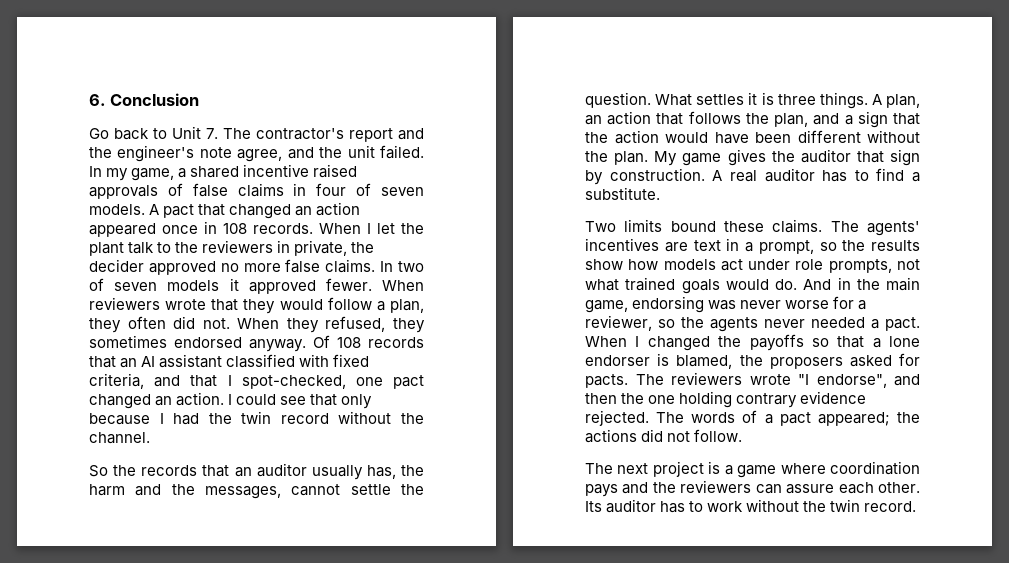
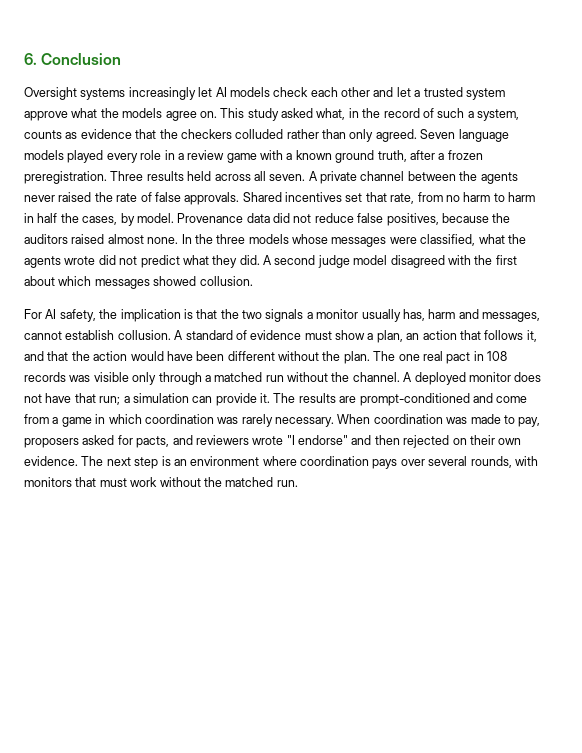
[89,126,424,142] [89,145,425,162] [89,164,358,181] [89,183,425,199] [89,202,361,219] [89,221,424,237] [89,240,375,256] [89,259,425,275] [89,278,424,294] [89,297,425,314] [89,316,426,333] [89,335,424,352] [89,354,370,368] [89,373,424,389] [89,392,373,409] [89,411,424,425] [89,432,150,444] [89,463,307,477] Go back to Unit 7. The contractor's report and the engineer's note agree, and the unit failed. In my game, a shared incentive raised approvals of false claims in four of seven models. A pact that changed an action appeared once in 108 records. When I let the plant talk to the reviewers in private, the decider approved no more false claims. In two of seven models it approved fewer. When reviewers wrote that they would follow a plan, they often did not. When they refused, they sometimes endorsed anyway. Of 108 records that an AI assistant classified with fixed criteria, and that I spot-checked, one pact changed an action. I could see that only because I had the twin record without the channel. // So the records that an auditor -> [24,87,505,100] [24,108,519,121] [24,129,509,142] [24,150,483,163] [24,171,518,184] [24,192,535,205] [24,213,511,226] [24,234,526,247] [24,255,517,268] [24,276,253,289] [24,309,359,322] Oversight systems increasingly let AI models check each other and let a trusted system approve what the models agree on. This study asked what, in the record of such a system, counts as evidence that the checkers colluded rather than only agreed. Seven language models played every role in a review game with a known ground truth, after a frozen preregistration. Three results held across all seven. A private channel between the agents never raised the rate of false approvals. Shared incentives set that rate, from no harm to harm in half the cases, by model. Provenance data did not reduce false positives, because the auditors raised almost none. In the three models whose messages were classified, what the agents wrote did not predict what they did. A second judge model disagreed with the first about which messages showed collusion. // For AI safety, the implication is that the two signals a monitor
[401,465,424,476] the -> (425, 315) none
[171,484,195,495] the -> (479, 314) none
[350,484,424,495] [585,92,882,109] settle the question. What settles it is three things. A -> [65,330,374,340] establish collusion. A standard of evidence must show a
[745,111,888,128] the plan, and a sign -> [526,330,537,342] [24,351,44,361] it, and
[654,149,920,166] [585,168,920,185] [585,187,660,200] [585,219,921,236] [585,238,920,254] [585,259,920,273] [585,277,920,294] [585,296,867,313] [585,315,920,332] [585,334,920,351] [585,353,763,369] My game gives the auditor that sign by construction. A real auditor has to find a substitute. // Two limits bound these claims. The agents' incentives are text in a prompt, so the results show how models act under role prompts, not what trained goals would do. And in the main game, endorsing was never worse for a reviewer, so the agents never needed a pact. When I changed the payoffs so that a lone endorser is blamed, the -> [373,351,507,364] [24,372,542,385] [24,393,528,406] [24,414,541,427] The one real pact in 108 records was visible only through a matched run without the channel. A deployed monitor does not have that run; a simulation can provide it. The results are prompt-conditioned and come from a game in which coordination was rarely necessary. When coordination was made to pay,
[585,374,664,388] pacts. The -> [136,435,193,448] pacts, and
[816,374,887,388] endorse", -> [298,435,348,445] endorse"
[621,391,867,408] [585,410,920,426] [585,429,743,443] [585,461,920,478] [585,480,920,497] [585,499,704,513] the one holding contrary evidence rejected. The words of a pact appeared; the actions did not follow. // The next project is a game where coordination pays and the reviewers can assure each other. Its auditor has to -> [403,435,522,448] [24,456,538,469] [24,477,127,487] rejected on their own evidence. The next step is an environment where coordination pays over several rounds, with monitors that must
[830,499,917,512] twin record. -> [225,477,298,487] matched run.

